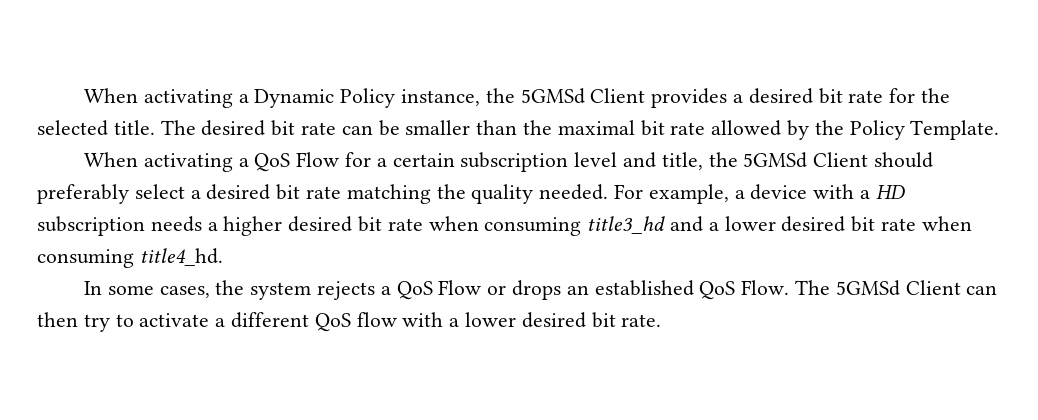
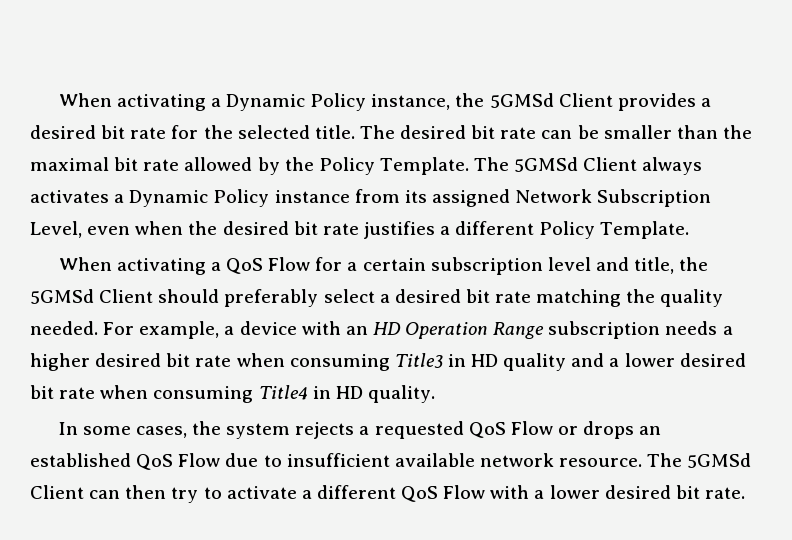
(1000, 130) none -> [474,157,703,175] [30,189,712,207] [30,221,690,239] The 5GMSd Client always activates a Dynamic Policy instance from its assigned Network Subscription Level, even when the desired bit rate justifies a different Policy Template.
[860,185,905,199] a HD -> [345,322,545,339] an HD Operation Range
[587,216,666,234] title3_hd -> [394,353,567,371] Title3 in HD quality
[139,248,223,266] title4_hd. -> [258,385,435,403] Title4 in HD quality.
(391, 290) none -> [374,421,464,439] requested
[741,280,790,295] Flow. -> [178,453,643,467] Flow due to insufficient available network resource.
[356,312,397,327] flow -> [443,485,486,499] Flow

